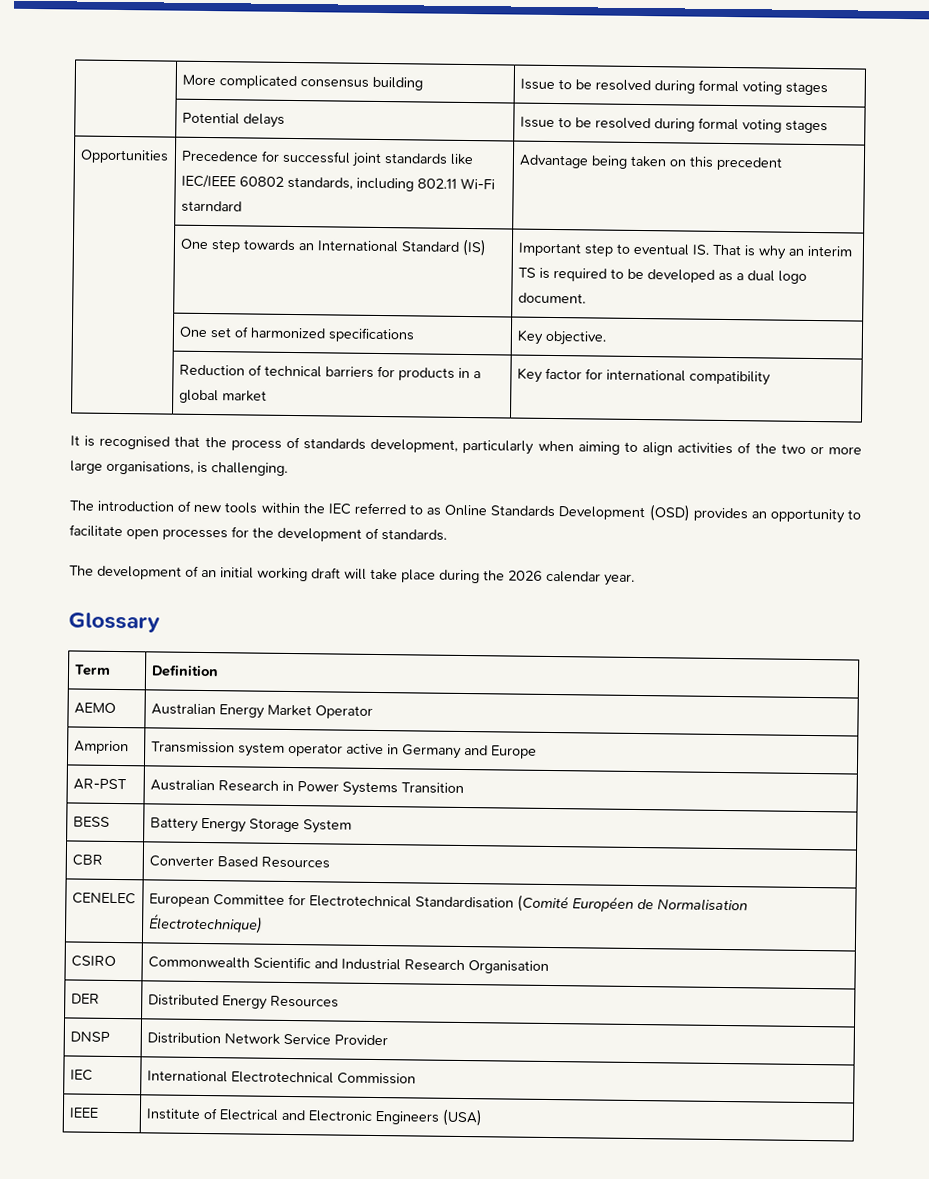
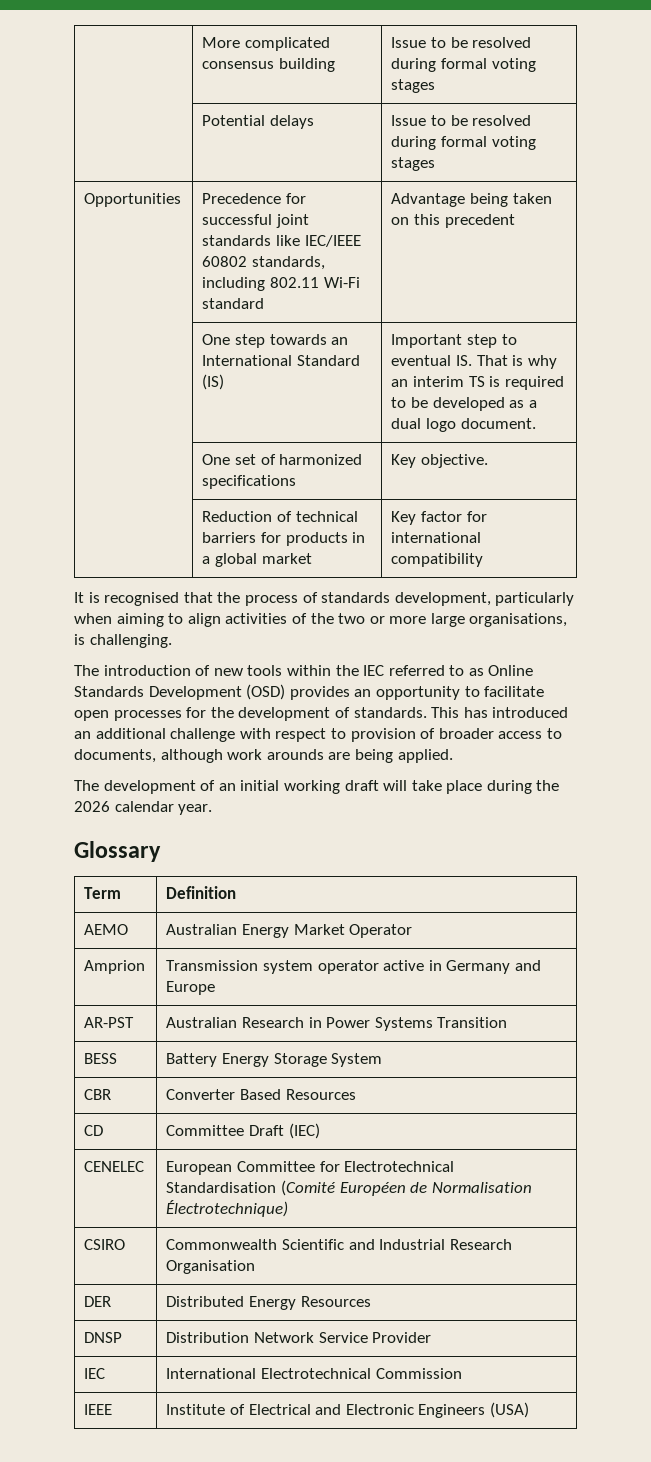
[180,200,242,213] starndard -> [202,298,265,309] standard
(447, 535) none -> [431,707,569,718] [74,728,562,742] [74,749,453,763] This has introduced an additional challenge with respect to provision of broader access to documents, although work arounds are being applied.
(330, 862) none -> [84,1125,104,1136] [166,1123,320,1139] // CD | Committee Draft (IEC)

